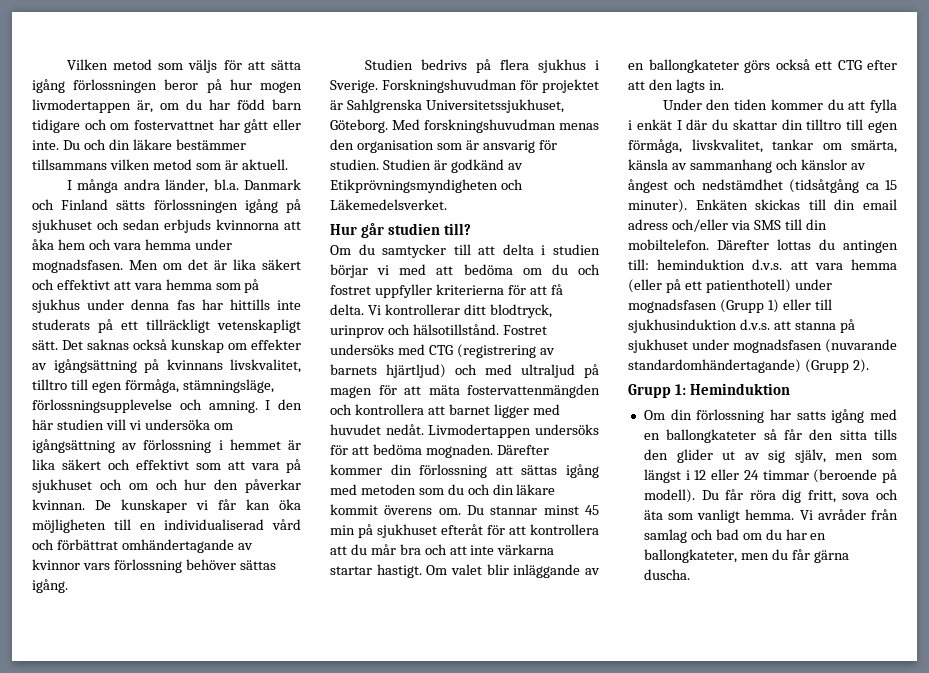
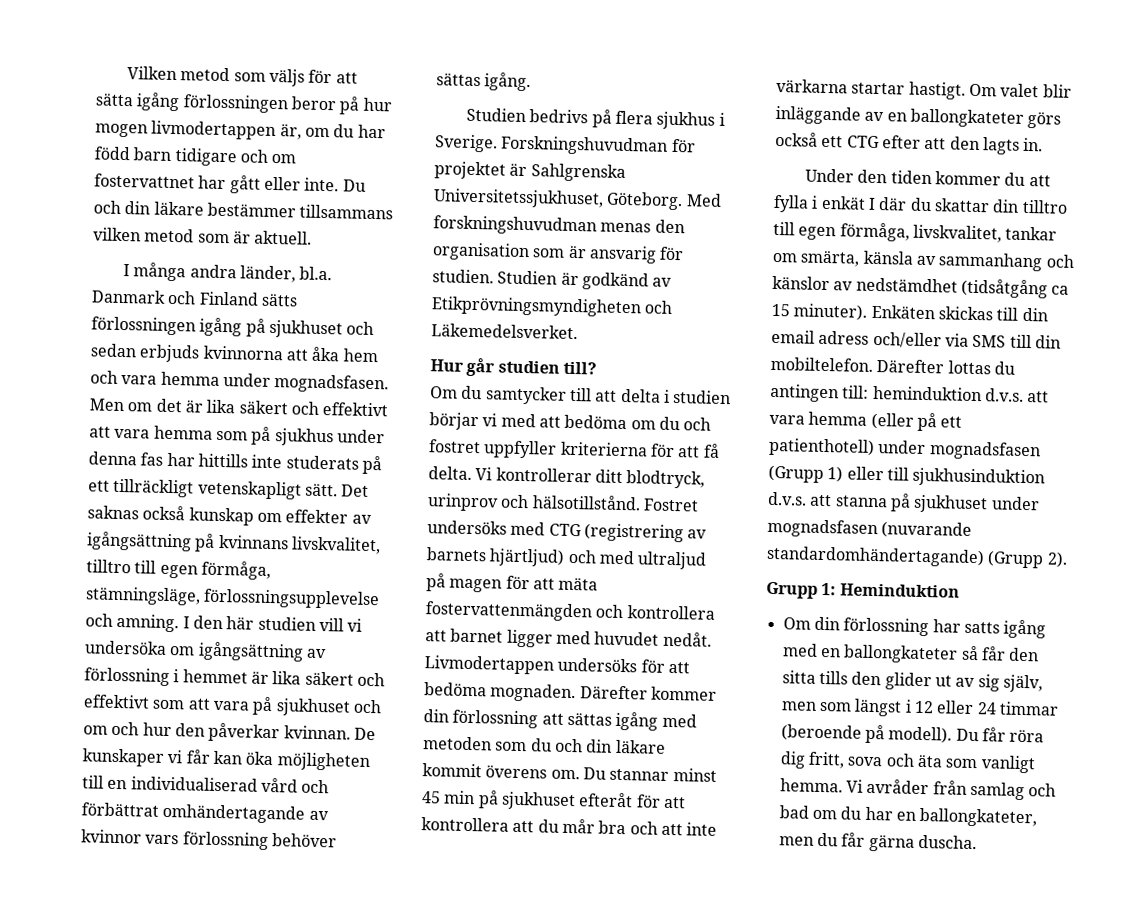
[628,179,697,193] ångest och -> (854, 286) none

